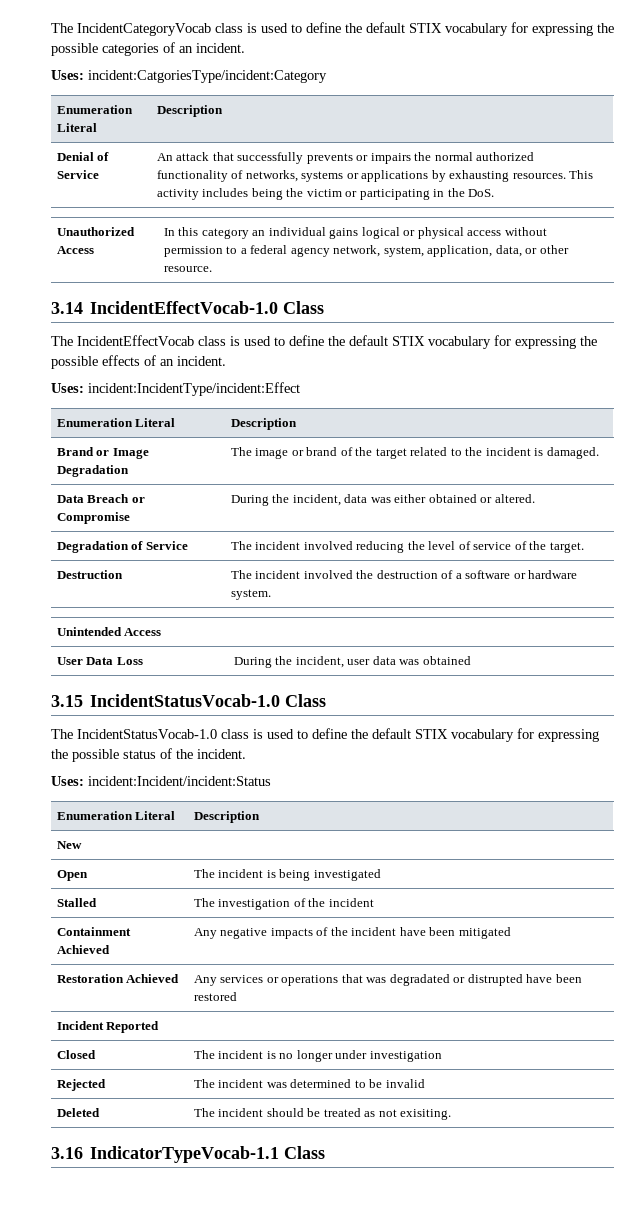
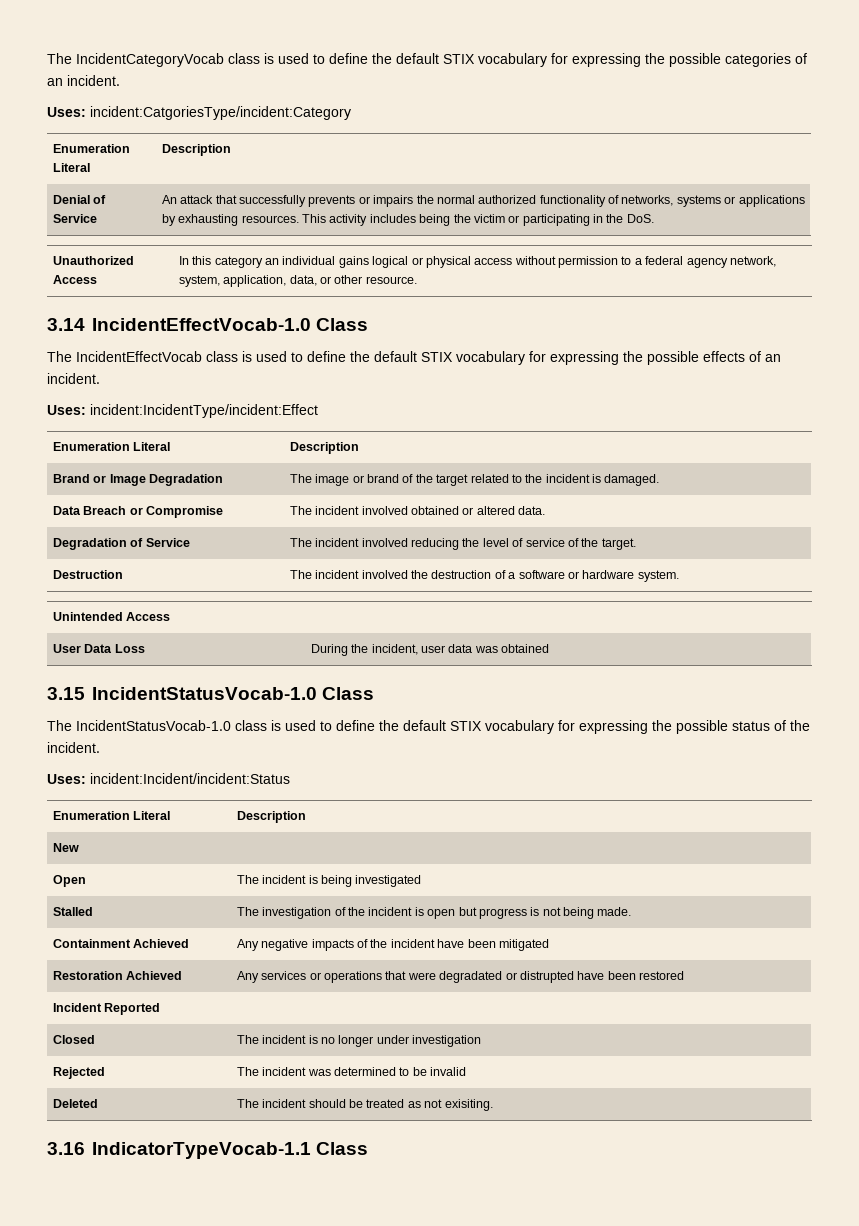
[230,494,535,506] During the incident, data was either obtained or altered. -> [289,506,546,515] The incident involved obtained or altered data.
(374, 902) none -> [414,907,632,919] is open but progress is not being made.
[366,977,387,983] was -> [407,972,436,980] were

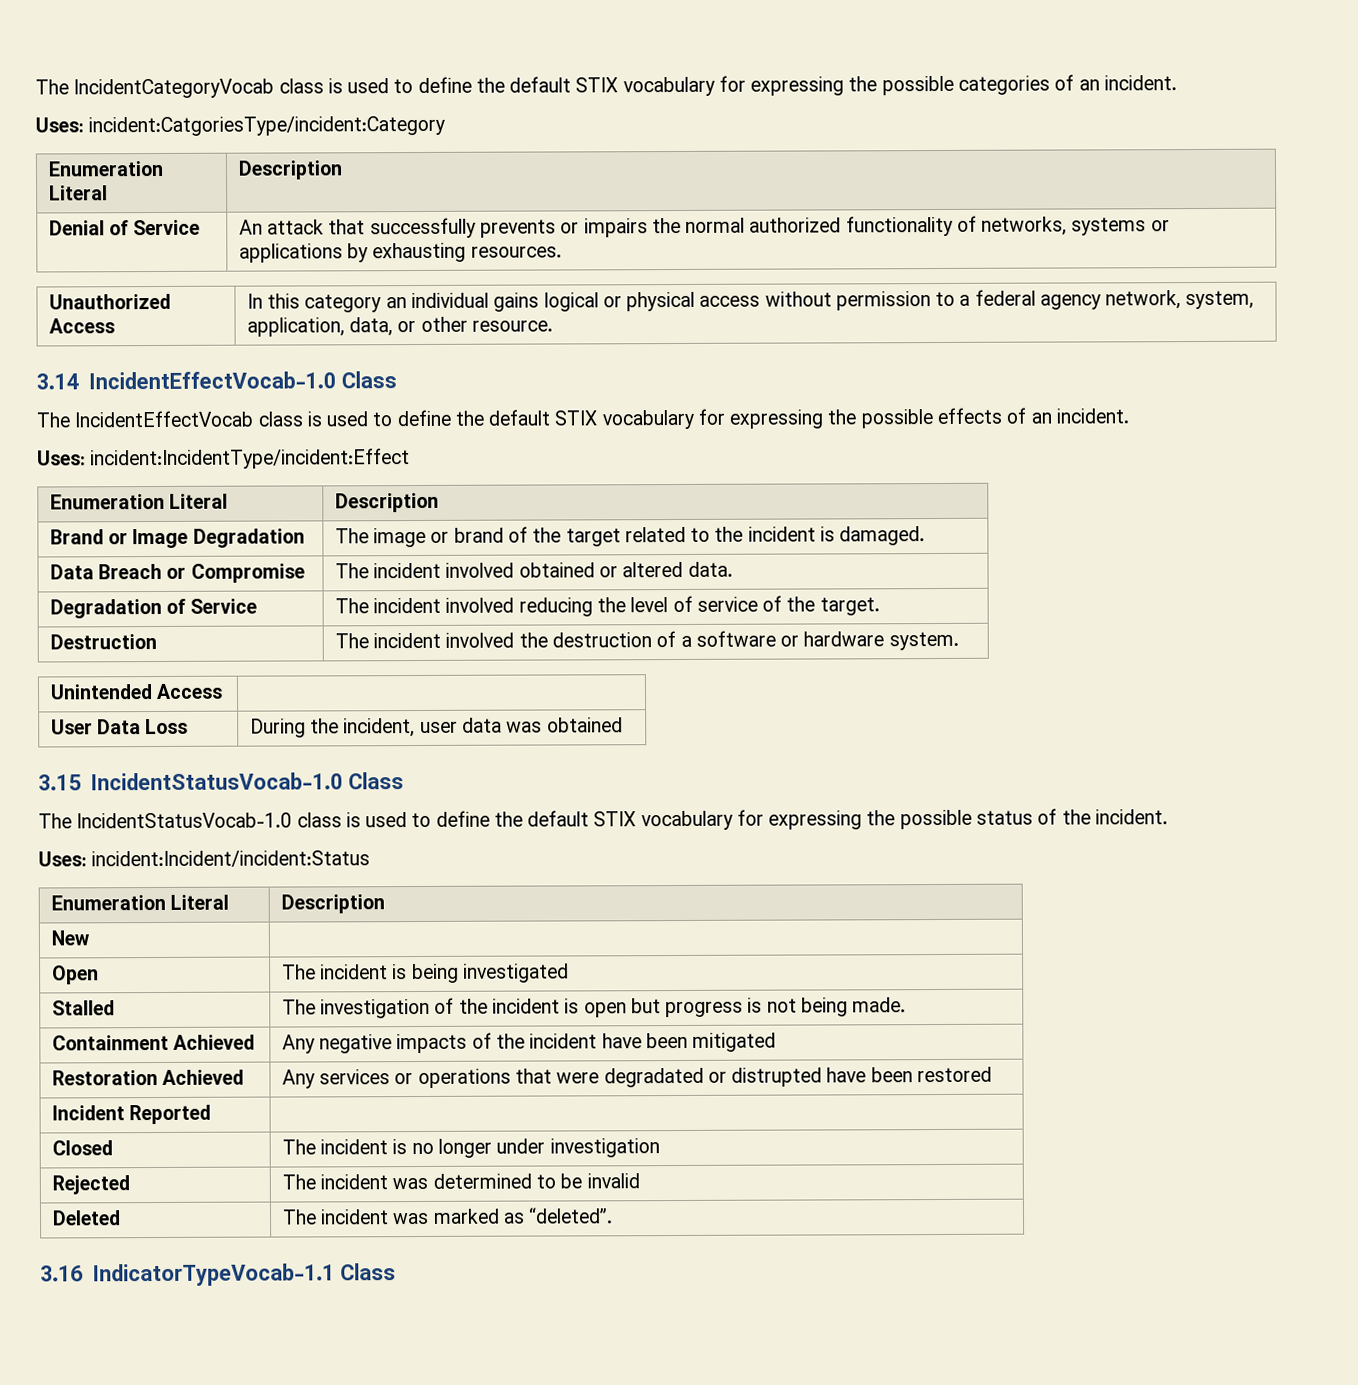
[302,214,654,226] This activity includes being the victim or participating in the DoS. -> (562, 252) none
[308,1099,493,1111] should be treated as not exisiting. -> [392,1207,614,1225] was marked as “deleted”.

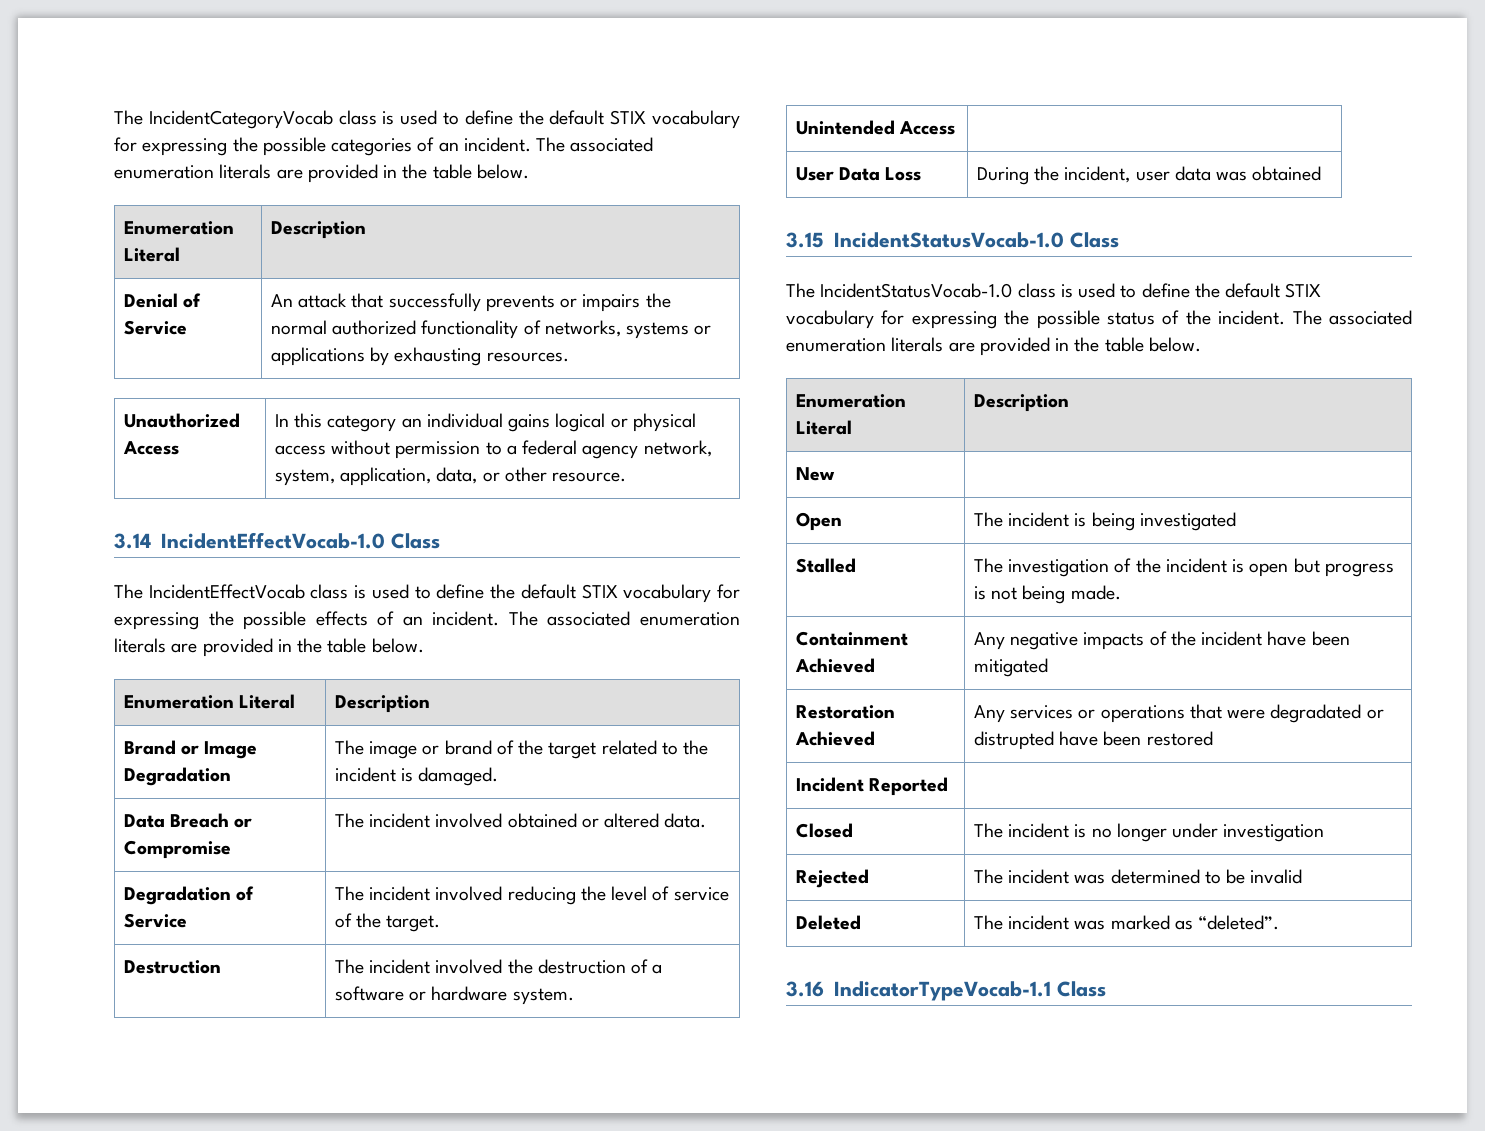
[35,115,446,137] // Uses: incident:CatgoriesType/incident:Category -> [536,137,654,152] [114,164,529,183] The associated enumeration literals are provided in the table below.
[37,448,411,470] // Uses: incident:IncidentType/incident:Effect -> [508,611,740,626] [114,638,424,657] The associated enumeration literals are provided in the table below.
[38,850,371,868] // Uses: incident:Incident/incident:Status -> [1292,310,1412,325] [786,337,1201,356] The associated enumeration literals are provided in the table below.

